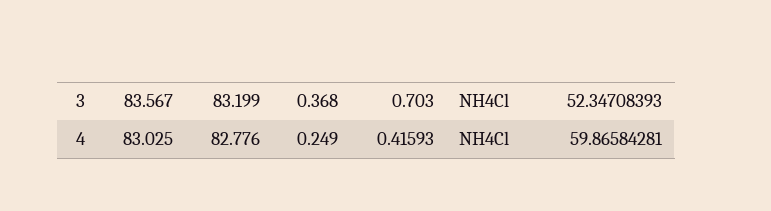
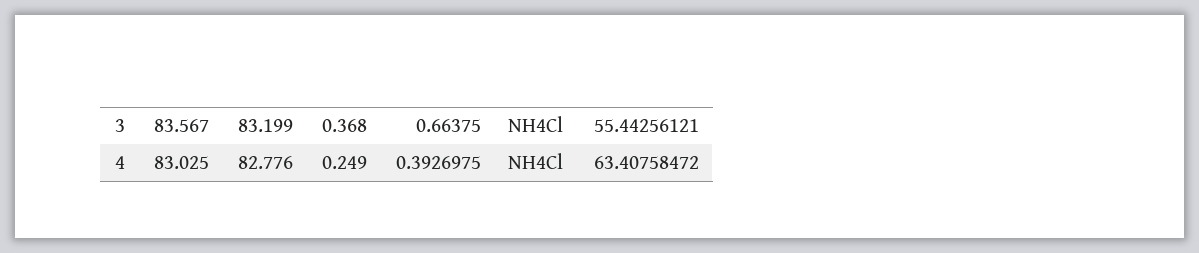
[392,94,435,107] [458,93,509,107] [567,94,663,107] 0.703 | NH4Cl | 52.34708393 -> [416,119,482,132] [507,116,563,132] [594,119,700,132] 0.66375 | NH4Cl | 55.44256121
[377,132,435,145] [458,131,509,145] [570,132,664,145] 0.41593 | NH4Cl | 59.86584281 -> [396,156,482,169] [507,153,563,169] [594,156,700,169] 0.3926975 | NH4Cl | 63.40758472

